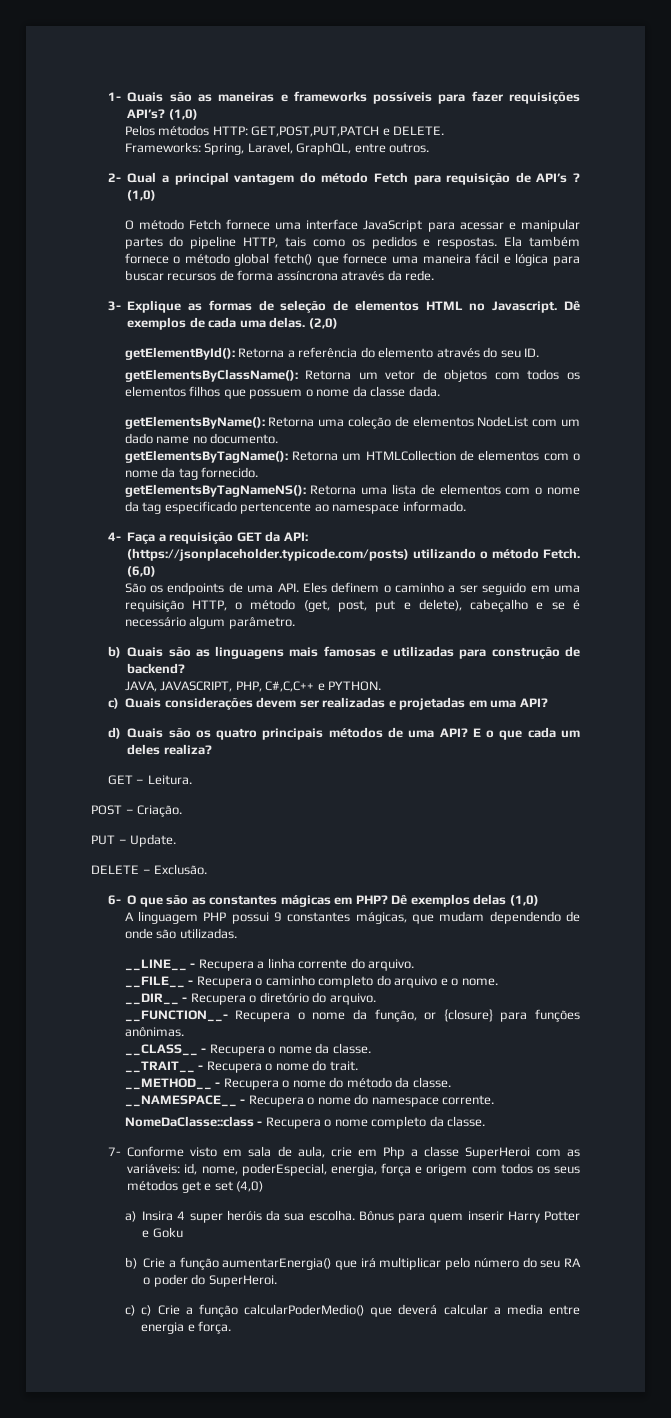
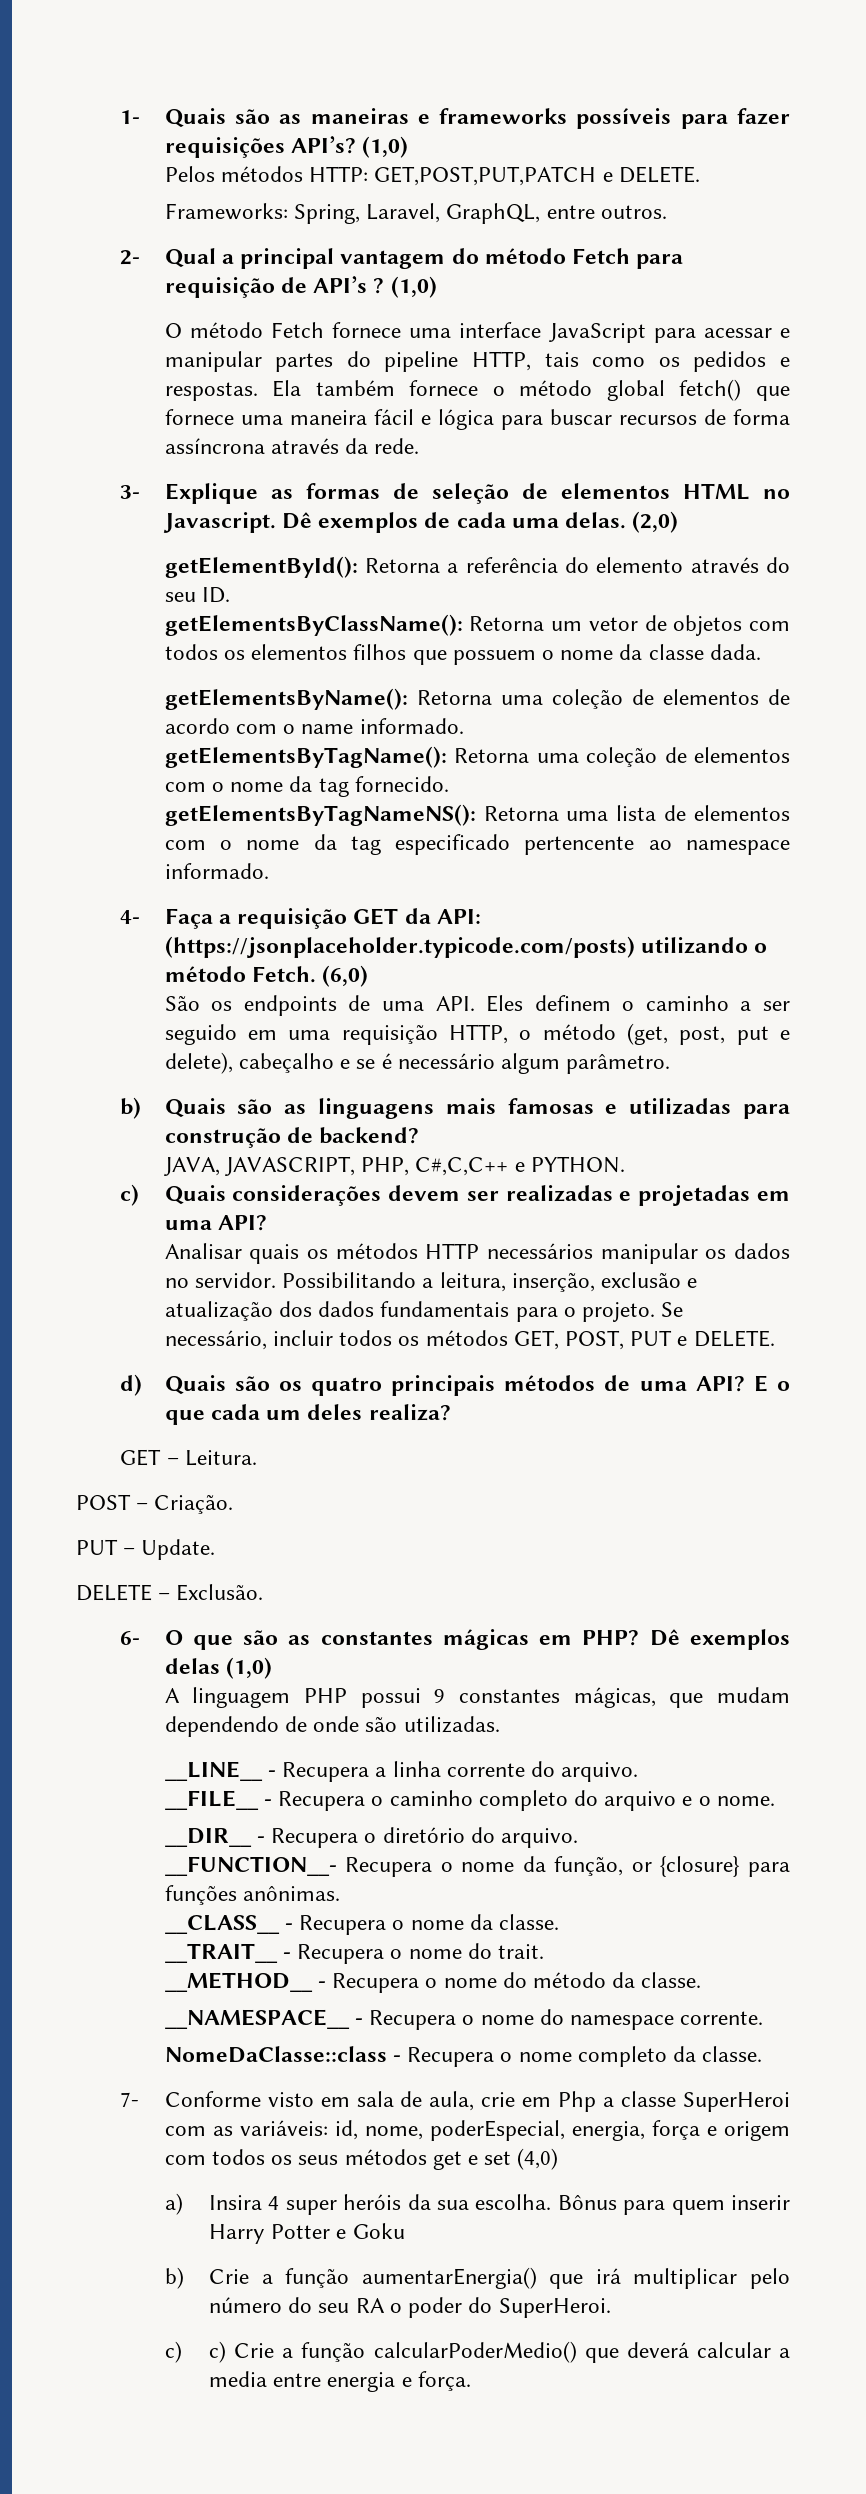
[477,416,581,427] [124,433,279,444] NodeList com um dado name no documento. -> [768,689,791,705] [164,718,464,734] de acordo com o name informado.
[342,450,456,461] um HTMLCollection -> [536,747,658,767] uma coleção
(548, 702) none -> [164,1243,790,1264] [164,1272,698,1292] [164,1301,684,1322] [164,1330,775,1350] // Analisar quais os métodos HTTP necessários manipular os dados no servidor. Possibilitando a leitura, inserção, exclusão e atualização dos dados fundamentais para o projeto. Se necessário, incluir todos os métodos GET, POST, PUT e DELETE.

